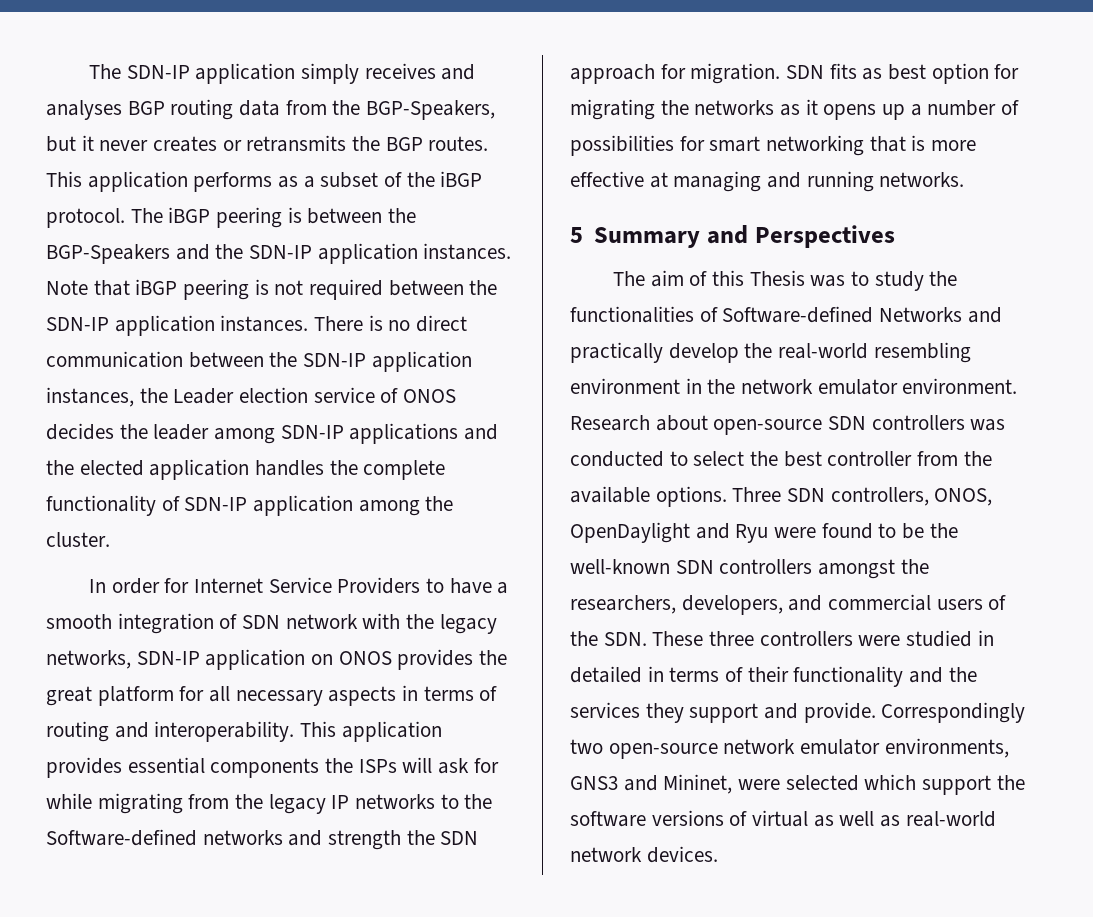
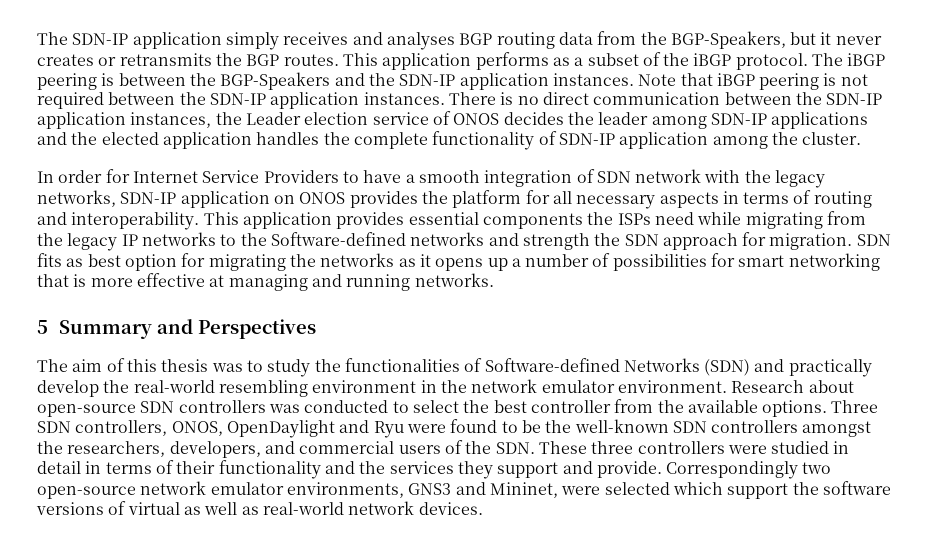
[46,686,92,706] great -> (448, 197) none
[402,757,499,774] will ask for -> [654,212,694,225] need
[749,270,805,286] Thesis -> [161,359,209,372] thesis
(963, 314) none -> [704,359,751,376] (SDN)
[570,666,642,683] detailed -> [37,461,81,474] detail

